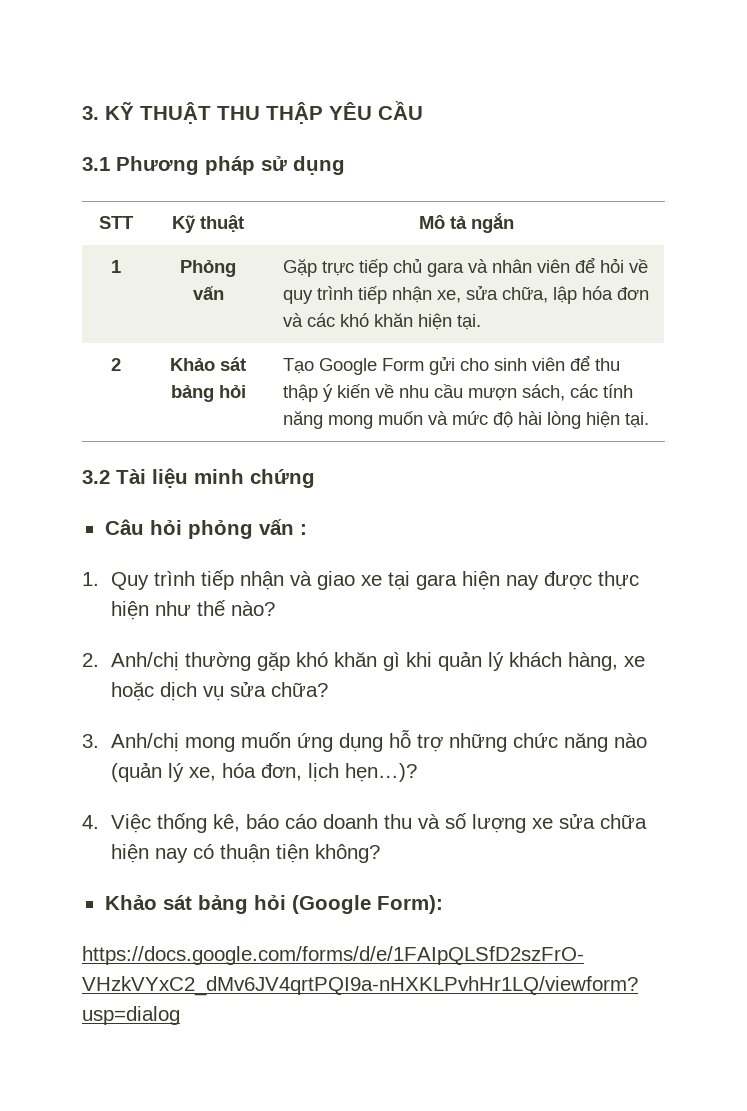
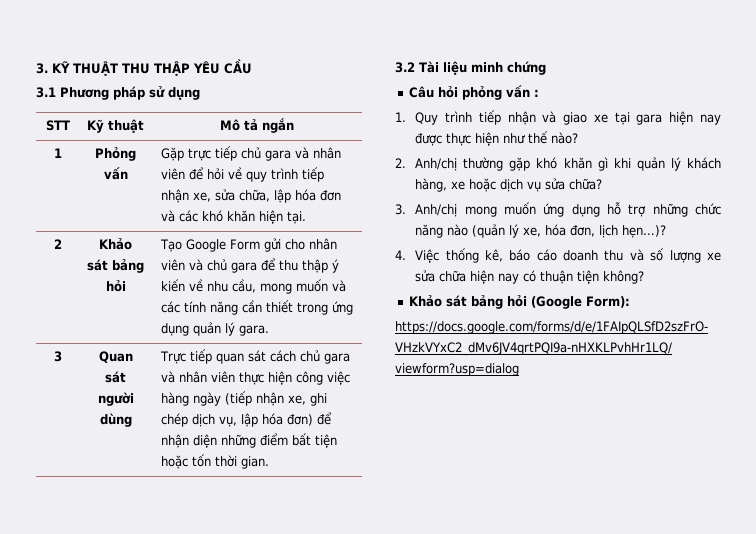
[493,357,565,371] sinh viên -> [308,238,337,250] [160,259,257,273] nhân viên và chủ gara
[433,384,633,401] [282,411,649,429] cầu mượn sách, các tính năng mong muốn và mức độ hài lòng hiện tại. -> [231,279,346,294] [160,300,353,315] [160,322,269,336] [53,351,62,362] [98,351,133,363] [105,371,126,383] [97,392,134,406] [99,413,132,427] [159,349,350,364] [160,371,350,385] [160,391,327,406] [160,412,332,427] [160,433,337,448] [160,454,269,469] cầu, mong muốn và các tính năng cần thiết trong ứng dụng quản lý gara. // 3 | Quan sát người dùng | Trực tiếp quan sát cách chủ gara và nhân viên thực hiện công việc hàng ngày (tiếp nhận xe, ghi chép dịch vụ, lập hóa đơn) để nhận diện những điểm bất tiện hoặc tốn thời gian.

